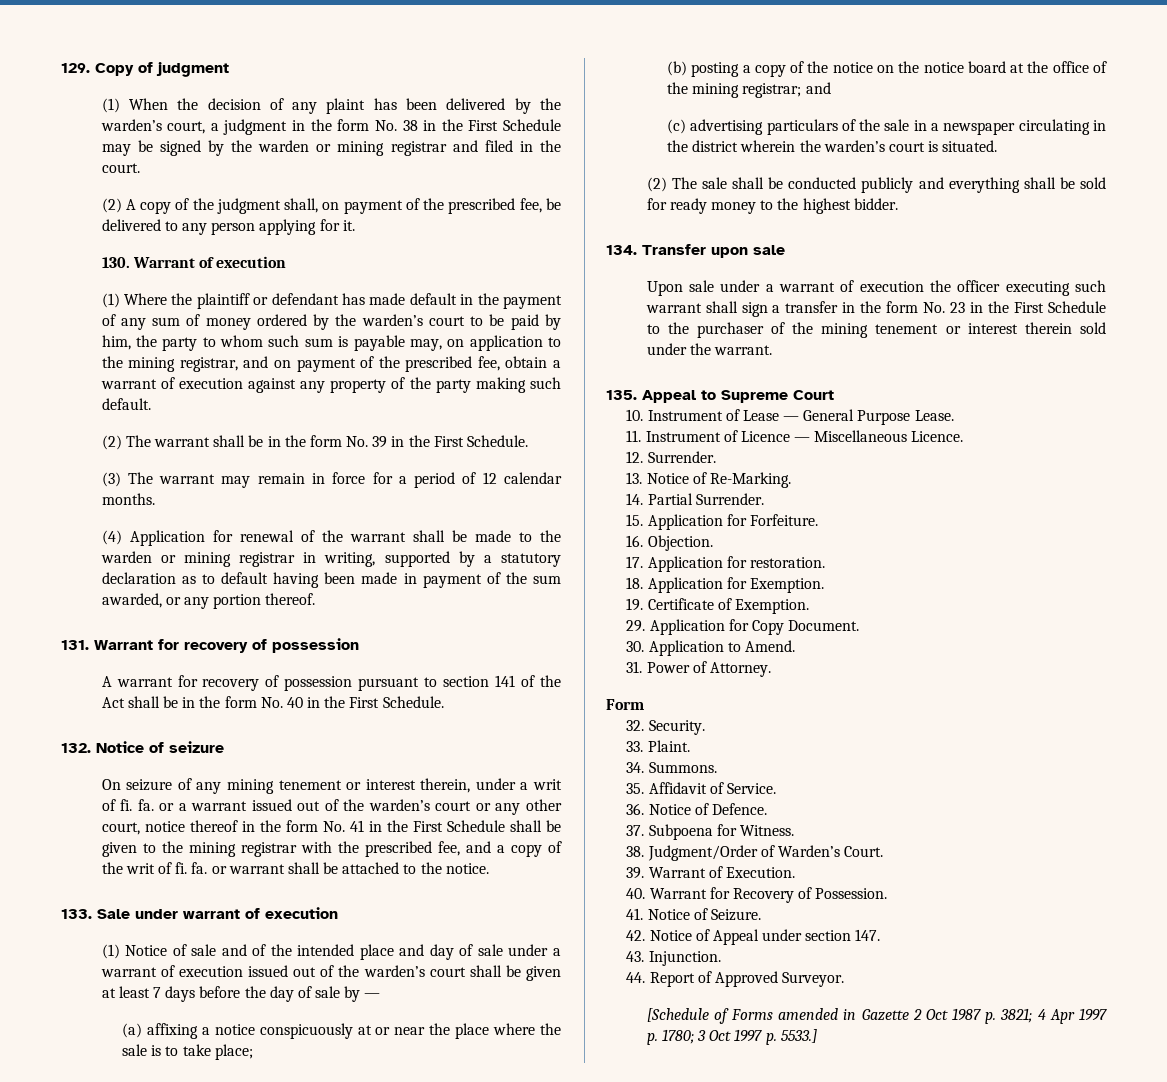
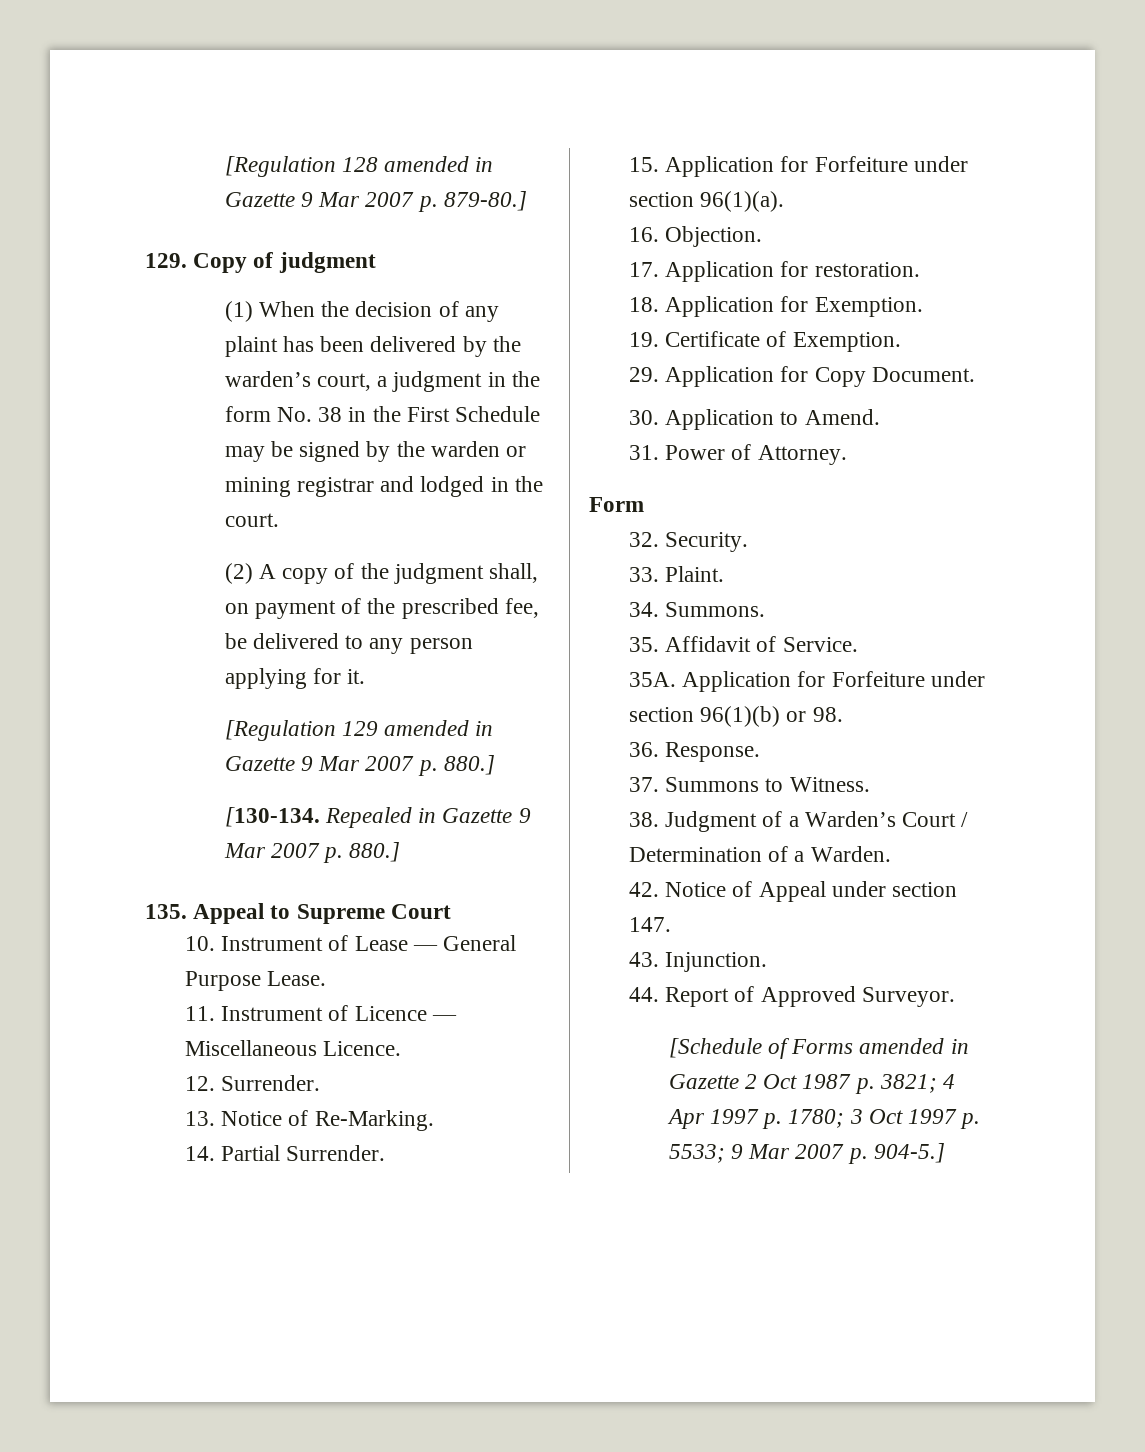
(61, 68) none -> [224,156,494,177] [224,191,527,212] [Regulation 128 amended in Gazette 9 Mar 2007 p. 879-80.] //
[484,140,513,152] filed -> [420,476,485,497] lodged
[101,256,287,268] [101,293,562,309] [101,314,562,330] [101,335,561,351] [101,356,562,372] [100,377,561,393] [101,398,151,410] [101,435,529,450] [101,472,562,488] [101,493,155,505] [101,530,561,546] [100,551,561,567] [101,572,562,588] [101,593,316,609] [61,638,359,653] [101,675,562,691] [101,696,444,708] [61,741,224,753] [101,778,563,794] [101,799,562,815] [101,820,561,835] [101,841,562,857] [101,862,489,874] [61,907,338,919] [101,944,561,960] [100,965,562,981] [101,986,381,1002] [121,1023,561,1039] [121,1044,253,1060] [666,61,1107,77] [666,82,831,98] [666,119,1106,135] [666,140,998,152] [646,177,1106,193] [646,198,898,214] [606,244,785,258] [646,280,1106,296] [645,301,1106,317] [646,322,1106,338] [646,343,773,355] 130. Warrant of execution // (1) Where the plaintiff or defendant has made default in the payment of any sum of money ordered by the warden’s court to be paid by him, the party to whom such sum is payable may, on application to the mining registrar, and on payment of the prescribed fee, obtain a warrant of execution against any property of the party making such default. // (2) The warrant shall be in the form No. 39 in the First Schedule. // (3) The warrant may remain in force for a period of 12 calendar months. // (4) Application for renewal of the warrant shall be made to the warden or mining registrar in writing, supported by a statutory declaration as to default having been made in payment of the sum awarded, or any portion thereof. // 131. Warrant for recovery of possession // A warrant for recovery of possession pursuant to section 141 of the Act shall be in the form No. 40 in the First Schedule. // 132. Notice of seizure // On seizure of any mining tenement or interest therein, under a writ of fi. fa. or a warrant issued out of the warden’s court or any other court, notice thereof in the form No. 41 in the First Schedule shall be given to the mining registrar with the prescribed fee, and a copy of the writ of fi. fa. or warrant shall be attached to the notice. // 133. Sale under warrant of execution // (1) Notice of sale and of the intended place and day of sale under a warrant of execution issued out of the warden’s court shall be given at least 7 days before the day of sale by — // (a) affixing a notice conspicuously at or near the place where the sale is to take place; // (b) posting a copy of the notice on the notice board at the office of the mining registrar; and // (c) advertising particulars of the sale in a newspaper circulating in the district wherein the warden’s court is situated. // (2) The sale shall be conducted publicly and everything shall be sold for ready money to the highest bidder. // 134. Transfer upon sale // Upon sale under a warrant of execution the officer executing such warrant shall sign a transfer in the form No. 23 in the First Schedule to the purchaser of the mining tenement or interest therein sold under the warrant. -> [224,720,494,741] [224,755,495,776] [224,807,531,828] [223,842,401,863] [Regulation 129 amended in Gazette 9 Mar 2007 p. 880.] // [130-134. Repealed in Gazette 9 Mar 2007 p. 880.]
[749,514,818,526] Forfeiture. -> [814,156,968,172] [628,191,785,212] Forfeiture under section 96(1)(a).
[626,803,767,815] 36. Notice of Defence. -> [628,671,985,692] [628,706,843,727] [628,742,761,762] 35A. Application for Forfeiture under section 96(1)(b) or 98. // 36. Response.
[648,824,737,840] Subpoena for -> [665,777,784,792] Summons to
[647,845,884,861] [626,866,795,879] [626,887,888,903] [626,908,761,921] Judgment/Order of Warden’s Court. // 39. Warrant of Execution. // 40. Warrant for Recovery of Possession. // 41. Notice of Seizure. -> [665,811,969,832] [628,846,891,862] Judgment of a Warden’s Court / Determination of a Warden.
[780,1029,817,1043] 5533.] -> [668,1143,945,1164] 5533; 9 Mar 2007 p. 904-5.]

